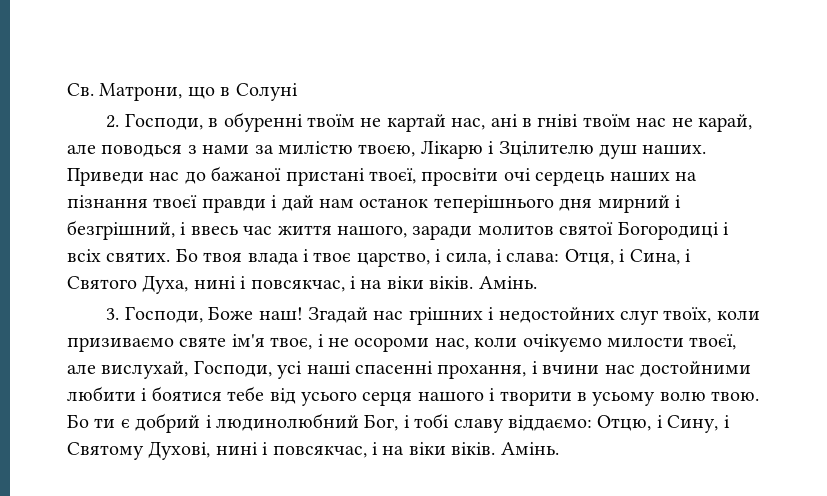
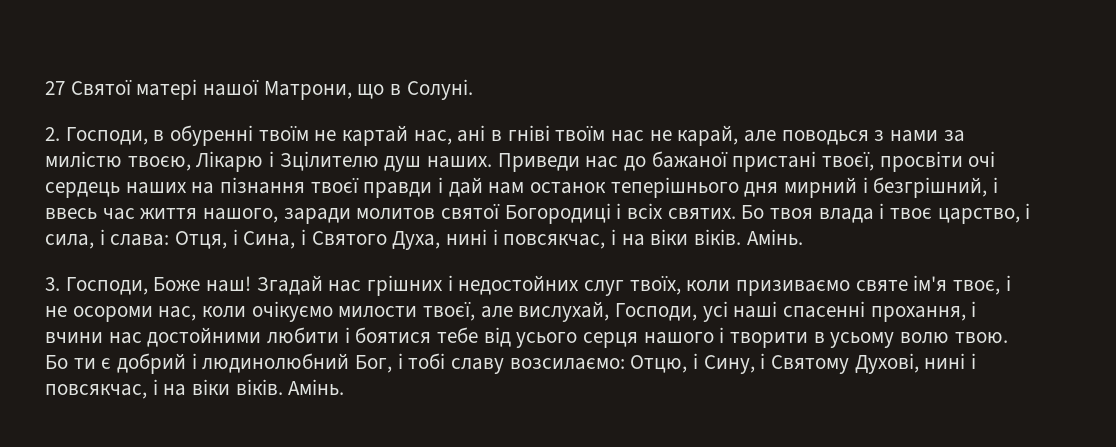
[67,83,94,96] Св. -> [45,79,260,100] 27 Святої матері нашої
[235,83,298,101] Солуні -> [406,79,473,100] Солуні.
[507,415,592,431] віддаємо: -> [509,358,625,370] возсилаємо:

